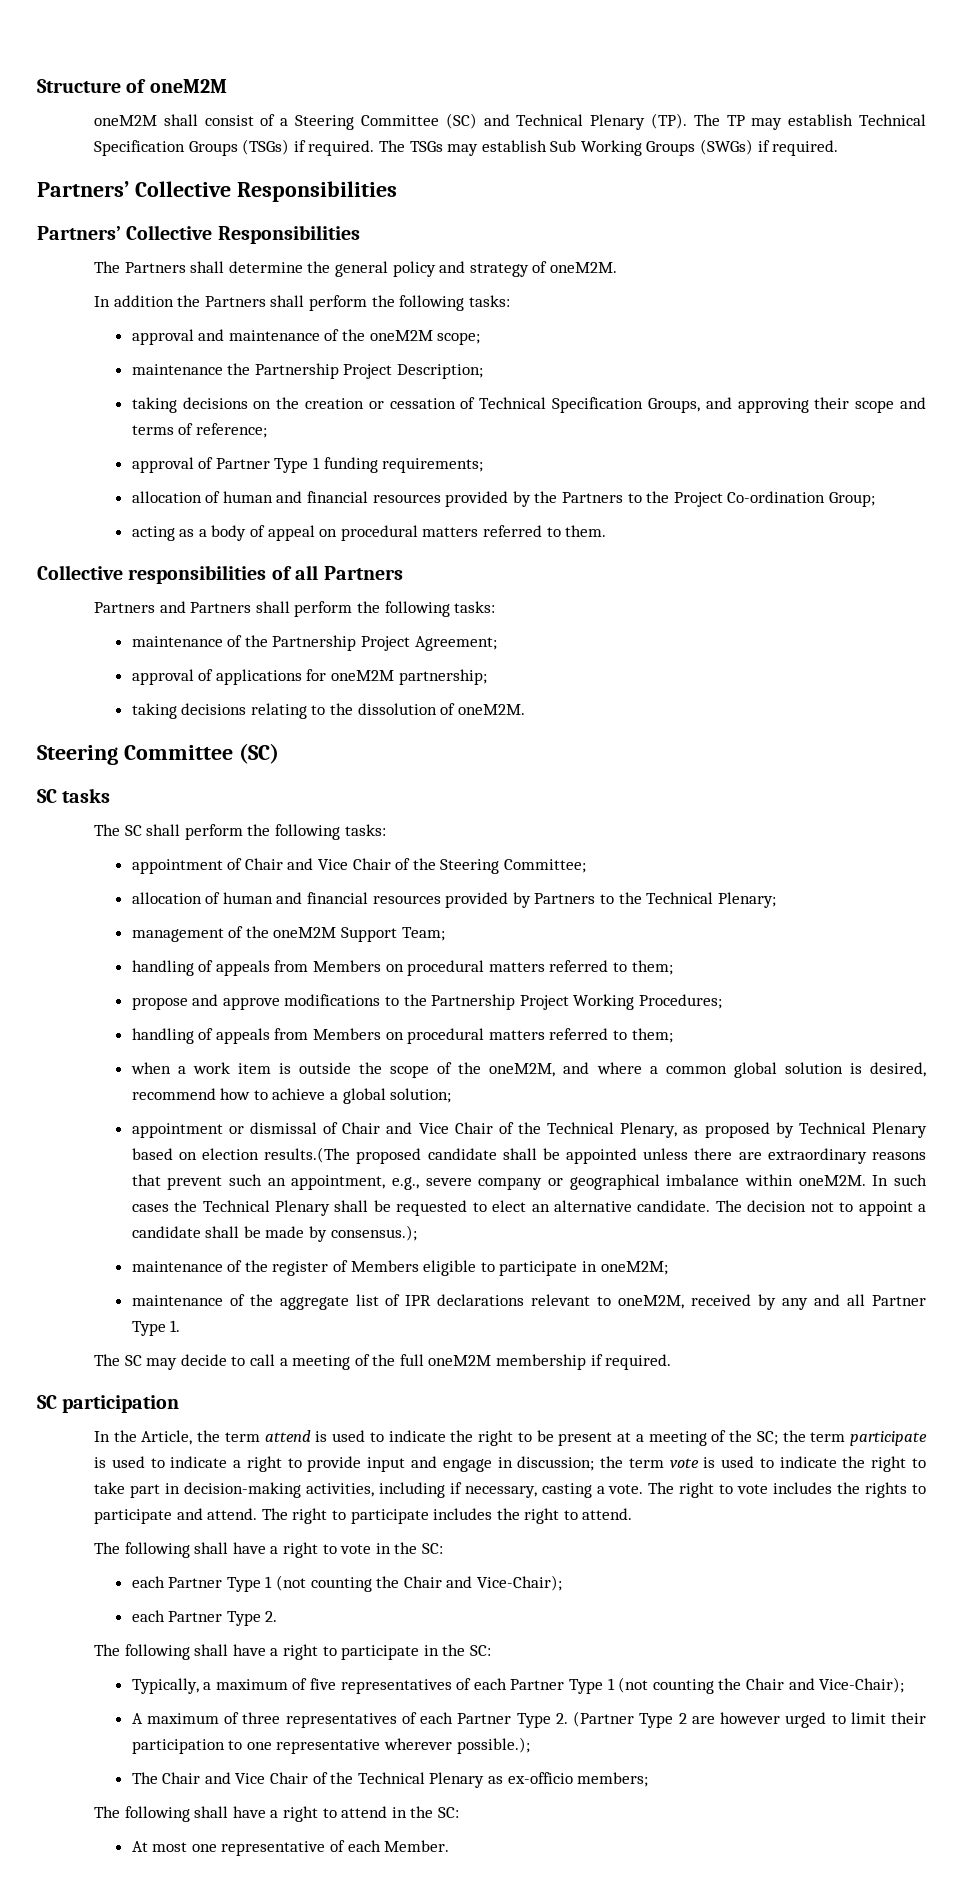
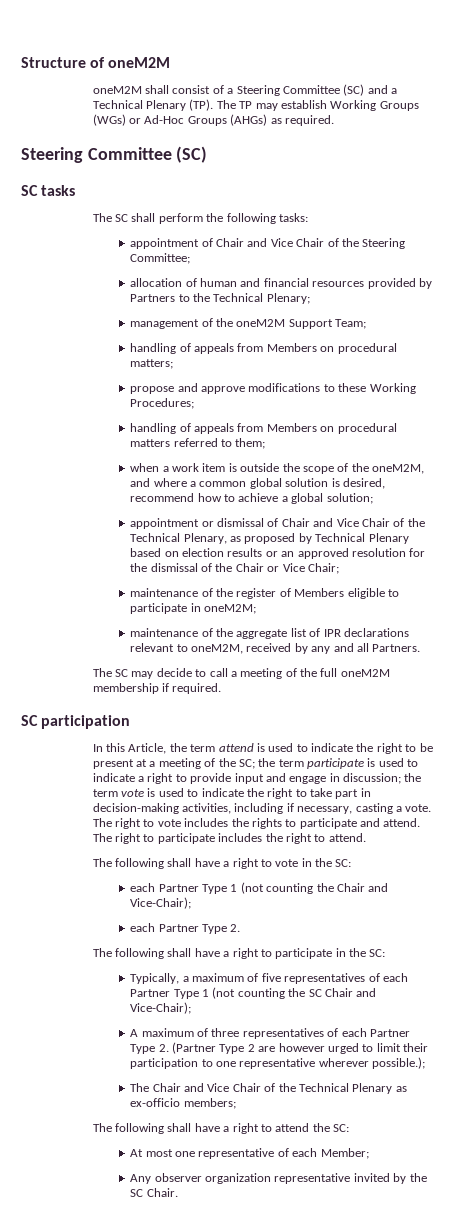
(510, 120) none -> [391,88,398,94] a
[859,114,926,126] [93,139,839,156] [37,181,397,202] [37,225,360,244] [93,261,617,277] [93,295,510,311] [131,329,481,345] [131,363,484,379] [131,397,926,413] [131,423,267,438] [131,457,484,473] [131,491,875,507] [131,525,607,541] [37,565,403,584] [93,601,496,617] [131,635,497,651] [131,669,487,685] [131,703,525,719] Technical Specification Groups (TSGs) if required. The TSGs may establish Sub Working Groups (SWGs) if required. // Partners’ Collective Responsibilities // Partners’ Collective Responsibilities // The Partners shall determine the general policy and strategy of oneM2M. // In addition the Partners shall perform the following tasks: // approval and maintenance of the oneM2M scope; // maintenance the Partnership Project Description; // taking decisions on the creation or cessation of Technical Specification Groups, and approving their scope and terms of reference; // approval of Partner Type 1 funding requirements; // allocation of human and financial resources provided by the Partners to the Project Co-ordination Group; // acting as a body of appeal on procedural matters referred to them. // Collective responsibilities of all Partners // Partners and Partners shall perform the following tasks: // maintenance of the Partnership Project Agreement; // approval of applications for oneM2M partnership; // taking decisions relating to the dissolution of oneM2M. -> [330,100,419,111] [92,114,334,126] Working Groups (WGs) or Ad-Hoc Groups (AHGs) as required.
[488,960,673,975] matters referred to them; -> [130,359,174,369] matters;
[403,994,569,1010] the Partnership Project -> [338,383,367,392] these
[264,1147,927,1164] [131,1174,927,1190] [131,1200,927,1216] [131,1225,417,1242] results.(The proposed candidate shall be appointed unless there are extraordinary reasons that prevent such an appointment, e.g., severe company or geographical imbalance within oneM2M. In such cases the Technical Plenary shall be requested to elect an alternative candidate. The decision not to appoint a candidate shall be made by consensus.); -> [227,548,426,559] [130,563,339,574] results or an approved resolution for the dismissal of the Chair or Vice Chair;
[872,1295,927,1306] [131,1320,181,1336] Partner Type 1. -> [372,644,421,652] Partners.
[113,1430,137,1442] the -> [106,743,126,752] this
(742, 1684) none -> [308,989,322,997] SC
[391,1807,407,1818] in -> (310, 1127) none
[384,1840,450,1852] Member. -> [320,1148,369,1159] [130,1173,427,1184] [130,1188,178,1197] Member; // Any observer organization representative invited by the SC Chair.

